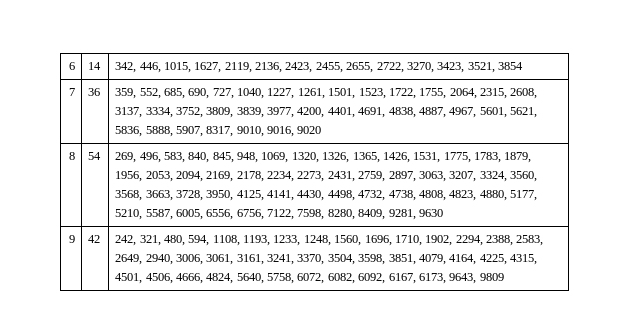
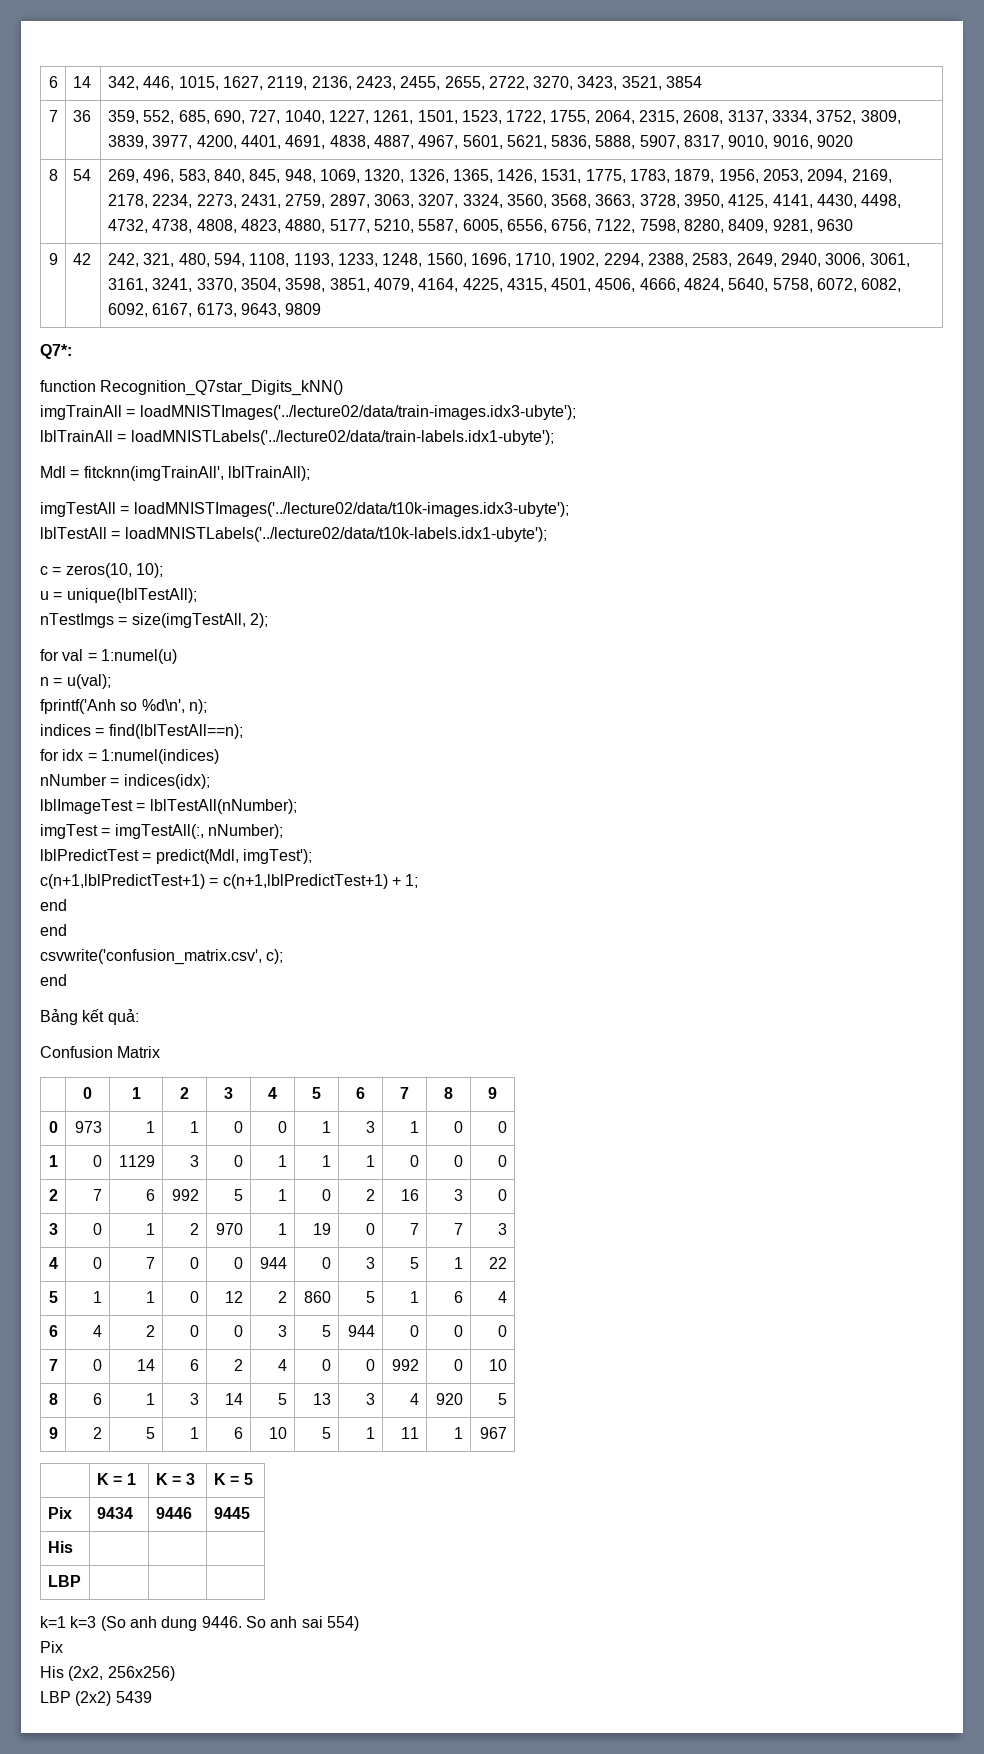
(504, 277) none -> [40,344,72,359] [40,380,344,396] [40,405,576,420] [40,430,554,445] [40,466,310,481] [40,502,569,517] [40,527,547,542] [40,563,163,578] [40,588,197,603] [40,613,268,628] [40,649,177,664] [40,674,111,689] [40,699,207,714] [40,724,243,739] [40,749,219,764] [40,774,210,789] [40,799,297,814] [40,824,283,839] [40,849,312,864] [40,874,419,889] [40,899,67,911] [40,924,67,936] [40,949,284,965] [40,974,67,986] [40,1009,139,1025] [40,1046,161,1058] [83,1087,92,1099] [131,1087,141,1099] [180,1087,189,1099] [224,1087,233,1099] [268,1087,277,1099] [312,1087,321,1099] [356,1087,365,1099] [400,1087,409,1099] [444,1087,453,1099] [488,1087,497,1099] [49,1121,59,1133] [75,1121,103,1133] [146,1121,156,1133] [190,1121,200,1133] [234,1121,244,1133] [278,1121,288,1133] [322,1121,332,1133] [366,1121,376,1133] [410,1121,420,1133] [454,1121,464,1133] [498,1121,508,1133] [49,1155,59,1167] [93,1155,103,1167] [119,1155,156,1167] [190,1155,200,1167] [234,1155,244,1167] [278,1155,288,1167] [322,1155,332,1167] [366,1155,376,1167] [410,1155,420,1167] [454,1155,464,1167] [498,1155,508,1167] [49,1189,59,1201] [93,1189,103,1201] [146,1189,156,1201] [172,1189,200,1201] [234,1189,244,1201] [278,1189,288,1201] [322,1189,332,1201] [366,1189,376,1201] [401,1189,420,1201] [454,1189,464,1201] [498,1189,508,1201] [49,1223,59,1235] [93,1223,103,1235] [146,1223,156,1235] [190,1223,200,1235] [216,1223,244,1235] [278,1223,288,1235] [313,1223,332,1235] [366,1223,376,1235] [410,1223,420,1235] [454,1223,464,1235] [498,1223,508,1235] [49,1257,59,1269] [93,1257,103,1269] [146,1257,156,1269] [190,1257,200,1269] [234,1257,244,1269] [260,1257,288,1269] [322,1257,332,1269] [366,1257,376,1269] [410,1257,420,1269] [454,1257,464,1269] [489,1257,508,1269] [49,1291,59,1303] [93,1291,103,1303] [146,1291,156,1303] [190,1291,200,1303] [225,1291,244,1303] [278,1291,288,1303] [304,1291,332,1303] [366,1291,376,1303] [410,1291,420,1303] [454,1291,464,1303] [498,1291,508,1303] [49,1325,59,1337] [93,1325,103,1337] [146,1325,156,1337] [190,1325,200,1337] [234,1325,244,1337] [278,1325,288,1337] [322,1325,332,1337] [348,1325,376,1337] [410,1325,420,1337] [454,1325,464,1337] [498,1325,508,1337] [49,1359,59,1371] [93,1359,103,1371] [137,1359,156,1371] [190,1359,200,1371] [234,1359,244,1371] [278,1359,288,1371] [322,1359,332,1371] [366,1359,376,1371] [392,1359,420,1371] [454,1359,464,1371] [489,1359,508,1371] [49,1393,59,1405] [93,1393,103,1405] [146,1393,156,1405] [190,1393,200,1405] [225,1393,244,1405] [278,1393,288,1405] [313,1393,332,1405] [366,1393,376,1405] [410,1393,420,1405] [436,1393,464,1405] [498,1393,508,1405] [49,1427,59,1439] [93,1427,103,1439] [146,1427,156,1439] [190,1427,200,1439] [234,1427,244,1439] [269,1427,288,1439] [322,1427,332,1439] [366,1427,376,1439] [401,1427,420,1439] [454,1427,464,1439] [480,1427,508,1439] [96,1473,136,1485] [155,1473,195,1485] [213,1473,253,1485] [47,1507,72,1519] [96,1507,133,1519] [155,1507,192,1519] [213,1507,250,1519] [47,1541,73,1553] [47,1575,81,1587] [40,1616,359,1631] [40,1641,63,1653] [40,1666,175,1681] [40,1691,152,1706] // Q7*: // function Recognition_Q7star_Digits_kNN() // imgTrainAll = loadMNISTImages('../lecture02/data/train-images.idx3-ubyte'); // lblTrainAll = loadMNISTLabels('../lecture02/data/train-labels.idx1-ubyte'); // Mdl = fitcknn(imgTrainAll', lblTrainAll); // imgTestAll = loadMNISTImages('../lecture02/data/t10k-images.idx3-ubyte'); // lblTestAll = loadMNISTLabels('../lecture02/data/t10k-labels.idx1-ubyte'); // c = zeros(10, 10); // u = unique(lblTestAll); // nTestImgs = size(imgTestAll, 2); // for val = 1:numel(u) // n = u(val); // fprintf('Anh so %d\n', n); // indices = find(lblTestAll==n); // for idx = 1:numel(indices) // nNumber = indices(idx); // lblImageTest = lblTestAll(nNumber); // imgTest = imgTestAll(:, nNumber); // lblPredictTest = predict(Mdl, imgTest'); // c(n+1,lblPredictTest+1) = c(n+1,lblPredictTest+1) + 1; // end // end // csvwrite('confusion_matrix.csv', c); // end // Bảng kết quả: // Confusion Matrix // | 0 | 1 | 2 | 3 | 4 | 5 | 6 | 7 | 8 | 9 // 0 | 973 | 1 | 1 | 0 | 0 | 1 | 3 | 1 | 0 | 0 // 1 | 0 | 1129 | 3 | 0 | 1 | 1 | 1 | 0 | 0 | 0 // 2 | 7 | 6 | 992 | 5 | 1 | 0 | 2 | 16 | 3 | 0 // 3 | 0 | 1 | 2 | 970 | 1 | 19 | 0 | 7 | 7 | 3 // 4 | 0 | 7 | 0 | 0 | 944 | 0 | 3 | 5 | 1 | 22 // 5 | 1 | 1 | 0 | 12 | 2 | 860 | 5 | 1 | 6 | 4 // 6 | 4 | 2 | 0 | 0 | 3 | 5 | 944 | 0 | 0 | 0 // 7 | 0 | 14 | 6 | 2 | 4 | 0 | 0 | 992 | 0 | 10 // 8 | 6 | 1 | 3 | 14 | 5 | 13 | 3 | 4 | 920 | 5 // 9 | 2 | 5 | 1 | 6 | 10 | 5 | 1 | 11 | 1 | 967 // | K = 1 | K = 3 | K = 5 // Pix | 9434 | 9446 | 9445 // His | | | // LBP | | | // k=1 k=3 (So anh dung 9446. So anh sai 554) // Pix // His (2x2, 256x256) // LBP (2x2) 5439

